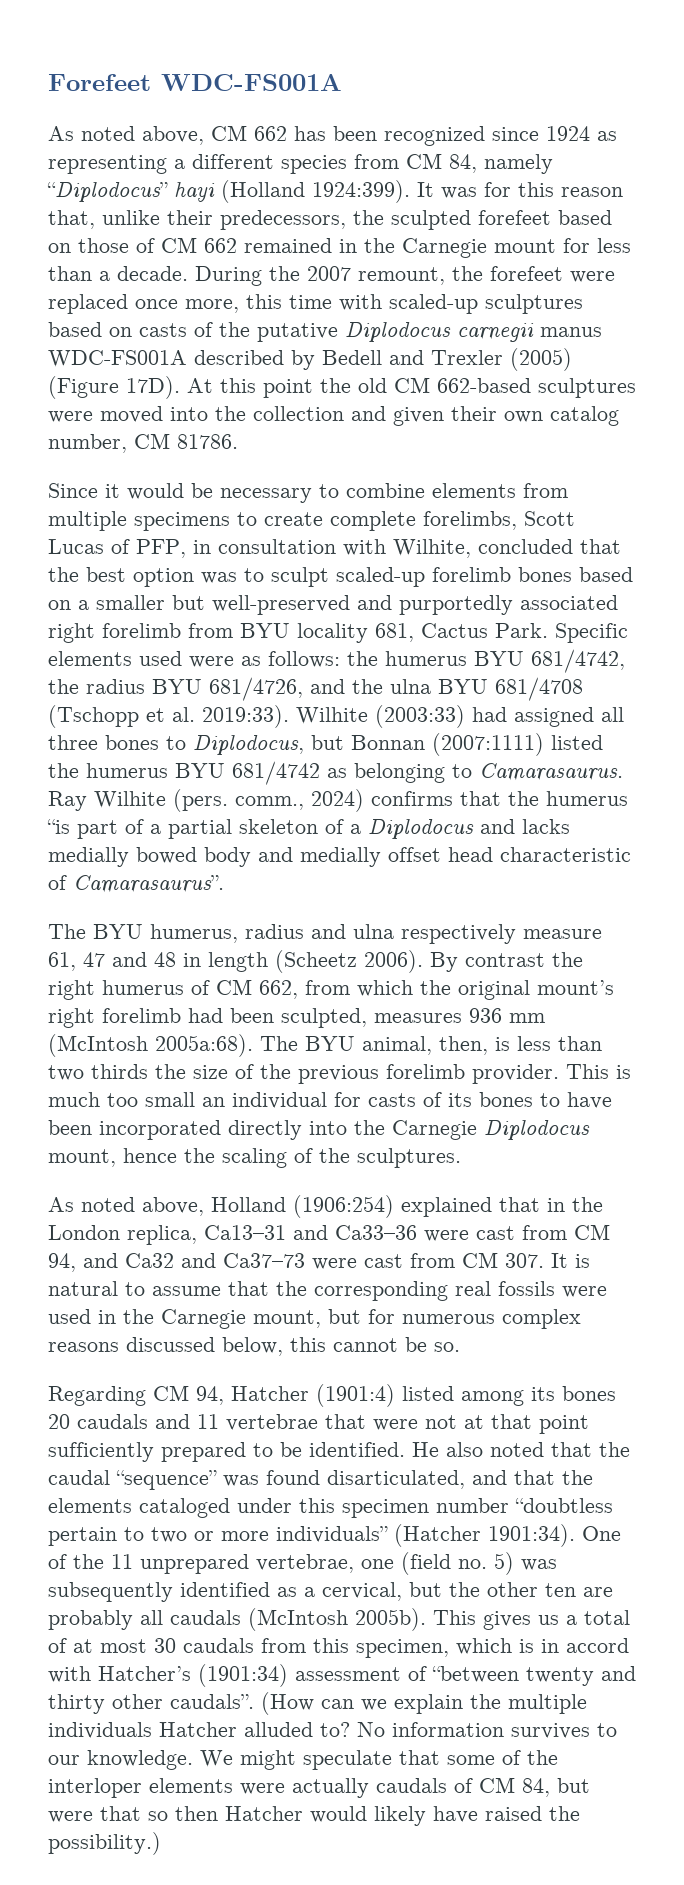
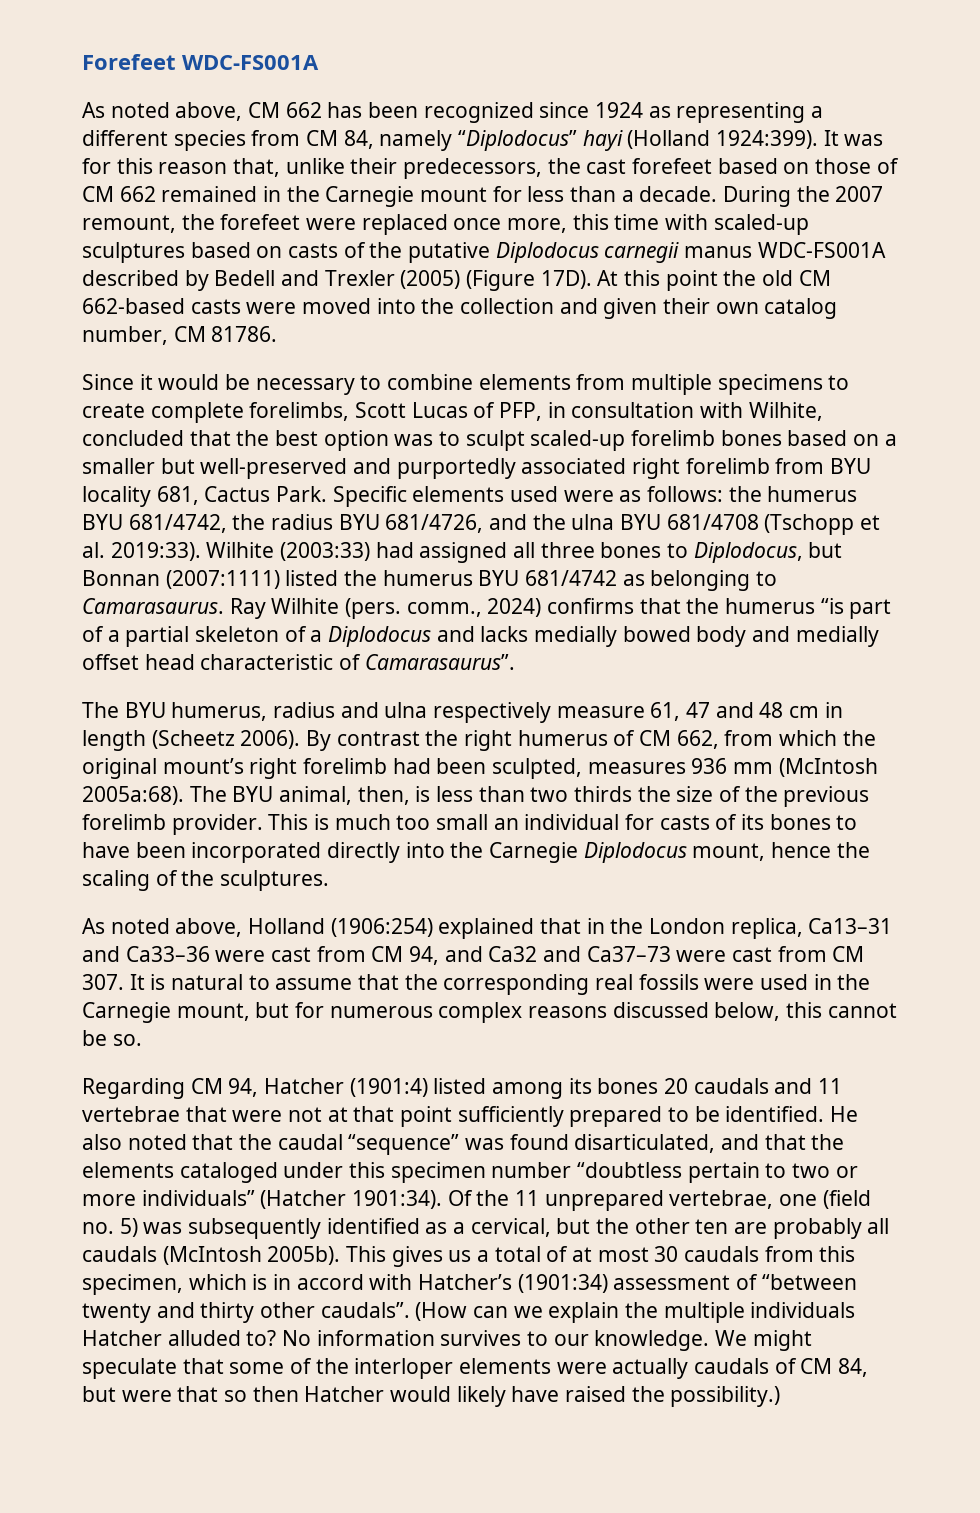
[391,210,471,230] sculpted -> [586,159,627,174] cast
[538,378,636,398] sculptures -> [190,299,241,314] casts
(176, 959) none -> [789,706,820,718] cm
[582,1526,621,1541] [48,1554,67,1569] One of -> [447,1190,473,1206] Of

